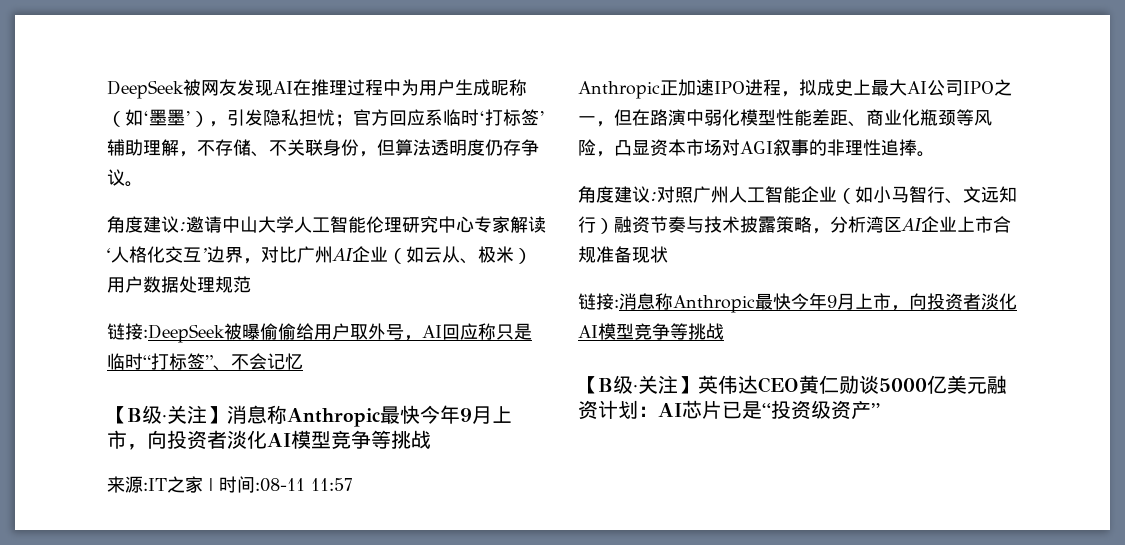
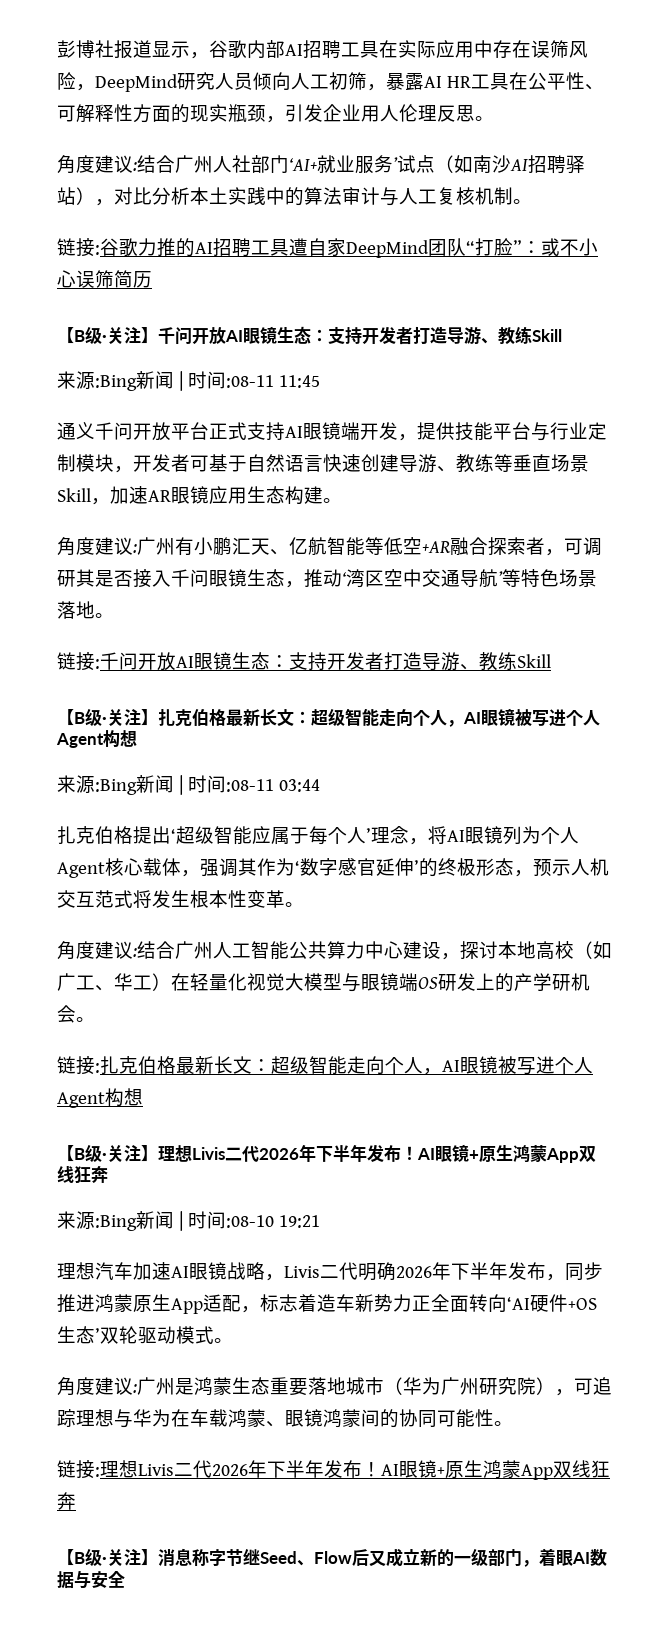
[107,79,527,99] [107,109,545,127] [107,139,539,157] [107,169,143,187] [107,216,546,233] [107,246,532,264] [107,276,251,293] [107,323,532,343] [107,353,303,371] DeepSeek被网友发现AI在推理过程中为用户生成昵称（如‘墨墨’），引发隐私担忧；官方回应系临时‘打标签’辅助理解，不存储、不关联身份，但算法透明度仍存争议。 // 角度建议:邀请中山大学人工智能伦理研究中心专家解读‘人格化交互’边界，对比广州AI企业（如云从、极米）用户数据处理规范 // 链接:DeepSeek被曝偷偷给用户取外号，AI回应称只是临时“打标签”、不会记忆 -> [57,40,588,59] [57,72,604,92] [57,104,494,123] [57,155,585,174] [57,187,532,206] [57,238,598,258] [57,270,152,288] [57,326,562,345] [57,371,320,391] [57,422,607,441] [57,454,589,473] [57,486,342,505] [57,537,602,556] [57,569,597,588] [57,601,114,619] [57,652,551,671] [57,708,600,727] [56,730,137,748] [57,775,320,795] [57,826,579,845] [57,858,609,878] [57,890,304,908] [57,941,612,960] [57,973,590,992] [57,1005,95,1023] [57,1056,593,1075] [57,1088,143,1108] [57,1144,596,1163] [57,1166,108,1184] [57,1211,320,1231] [57,1262,603,1281] [57,1294,597,1314] [57,1326,233,1344] [57,1377,612,1396] [57,1409,513,1428] [57,1460,610,1480] [57,1492,76,1510] 彭博社报道显示，谷歌内部AI招聘工具在实际应用中存在误筛风险，DeepMind研究人员倾向人工初筛，暴露AI HR工具在公平性、可解释性方面的现实瓶颈，引发企业用人伦理反思。 // 角度建议:结合广州人社部门‘AI+就业服务’试点（如南沙AI招聘驿站），对比分析本土实践中的算法审计与人工复核机制。 // 链接:谷歌力推的AI招聘工具遭自家DeepMind团队“打脸”：或不小心误筛简历 // 【B级·关注】千问开放AI眼镜生态：支持开发者打造导游、教练Skill // 来源:Bing新闻 | 时间:08-11 11:45 // 通义千问开放平台正式支持AI眼镜端开发，提供技能平台与行业定制模块，开发者可基于自然语言快速创建导游、教练等垂直场景Skill，加速AR眼镜应用生态构建。 // 角度建议:广州有小鹏汇天、亿航智能等低空+AR融合探索者，可调研其是否接入千问眼镜生态，推动‘湾区空中交通导航’等特色场景落地。 // 链接:千问开放AI眼镜生态：支持开发者打造导游、教练Skill // 【B级·关注】扎克伯格最新长文：超级智能走向个人，AI眼镜被写进个人Agent构想 // 来源:Bing新闻 | 时间:08-11 03:44 // 扎克伯格提出‘超级智能应属于每个人’理念，将AI眼镜列为个人Agent核心载体，强调其作为‘数字感官延伸’的终极形态，预示人机交互范式将发生根本性变革。 // 角度建议:结合广州人工智能公共算力中心建设，探讨本地高校（如广工、华工）在轻量化视觉大模型与眼镜端OS研发上的产学研机会。 // 链接:扎克伯格最新长文：超级智能走向个人，AI眼镜被写进个人Agent构想 // 【B级·关注】理想Livis二代2026年下半年发布！AI眼镜+原生鸿蒙App双线狂奔 // 来源:Bing新闻 | 时间:08-10 19:21 // 理想汽车加速AI眼镜战略，Livis二代明确2026年下半年发布，同步推进鸿蒙原生App适配，标志着造车新势力正全面转向‘AI硬件+OS生态’双轮驱动模式。 // 角度建议:广州是鸿蒙生态重要落地城市（华为广州研究院），可追踪理想与华为在车载鸿蒙、眼镜鸿蒙间的协同可能性。 // 链接:理想Livis二代2026年下半年发布！AI眼镜+原生鸿蒙App双线狂奔
[287,405,512,427] [107,430,431,450] [107,476,352,493] [578,79,1012,99] [578,109,992,127] [578,139,935,157] [578,186,1017,204] [578,216,1011,234] [578,246,668,263] [578,293,1017,313] [578,323,724,340] [578,375,1007,394] [578,400,880,420] Anthropic最快今年9月上市，向投资者淡化AI模型竞争等挑战 // 来源:IT之家 | 时间:08-11 11:57 // Anthropic正加速IPO进程，拟成史上最大AI公司IPO之一，但在路演中弱化模型性能差距、商业化瓶颈等风险，凸显资本市场对AGI叙事的非理性追捧。 // 角度建议:对照广州人工智能企业（如小马智行、文远知行）融资节奏与技术披露策略，分析湾区AI企业上市合规准备现状 // 链接:消息称Anthropic最快今年9月上市，向投资者淡化AI模型竞争等挑战 // 【B级·关注】英伟达CEO黄仁勋谈5000亿美元融资计划：AI芯片已是“投资级资产” -> [209,1548,607,1567] [57,1570,125,1589] 字节继Seed、Flow后又成立新的一级部门，着眼AI数据与安全

